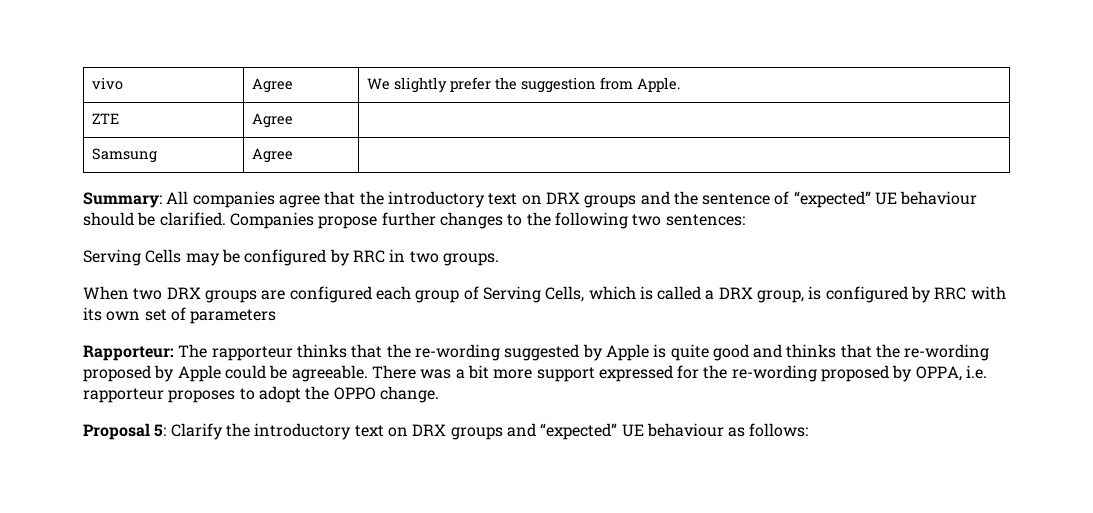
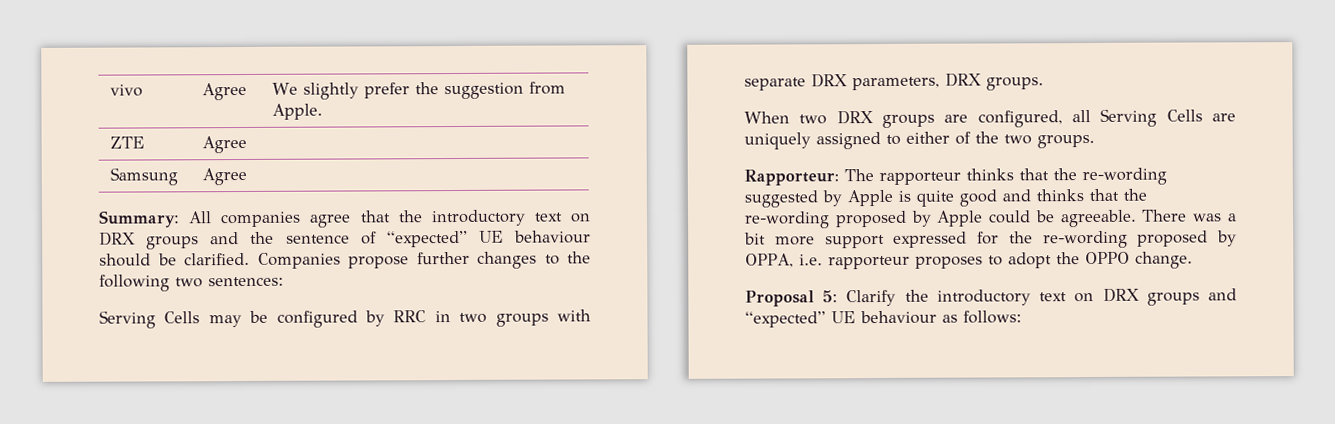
(439, 257) none -> [495,309,591,327] [744,72,982,91] groups with separate DRX parameters, DRX
[289,286,1006,303] [83,307,277,324] configured each group of Serving Cells, which is called a DRX group, is configured by RRC with its own set of parameters -> [977,108,1236,128] [744,131,1095,150] configured, all Serving Cells are uniquely assigned to either of the two groups.

